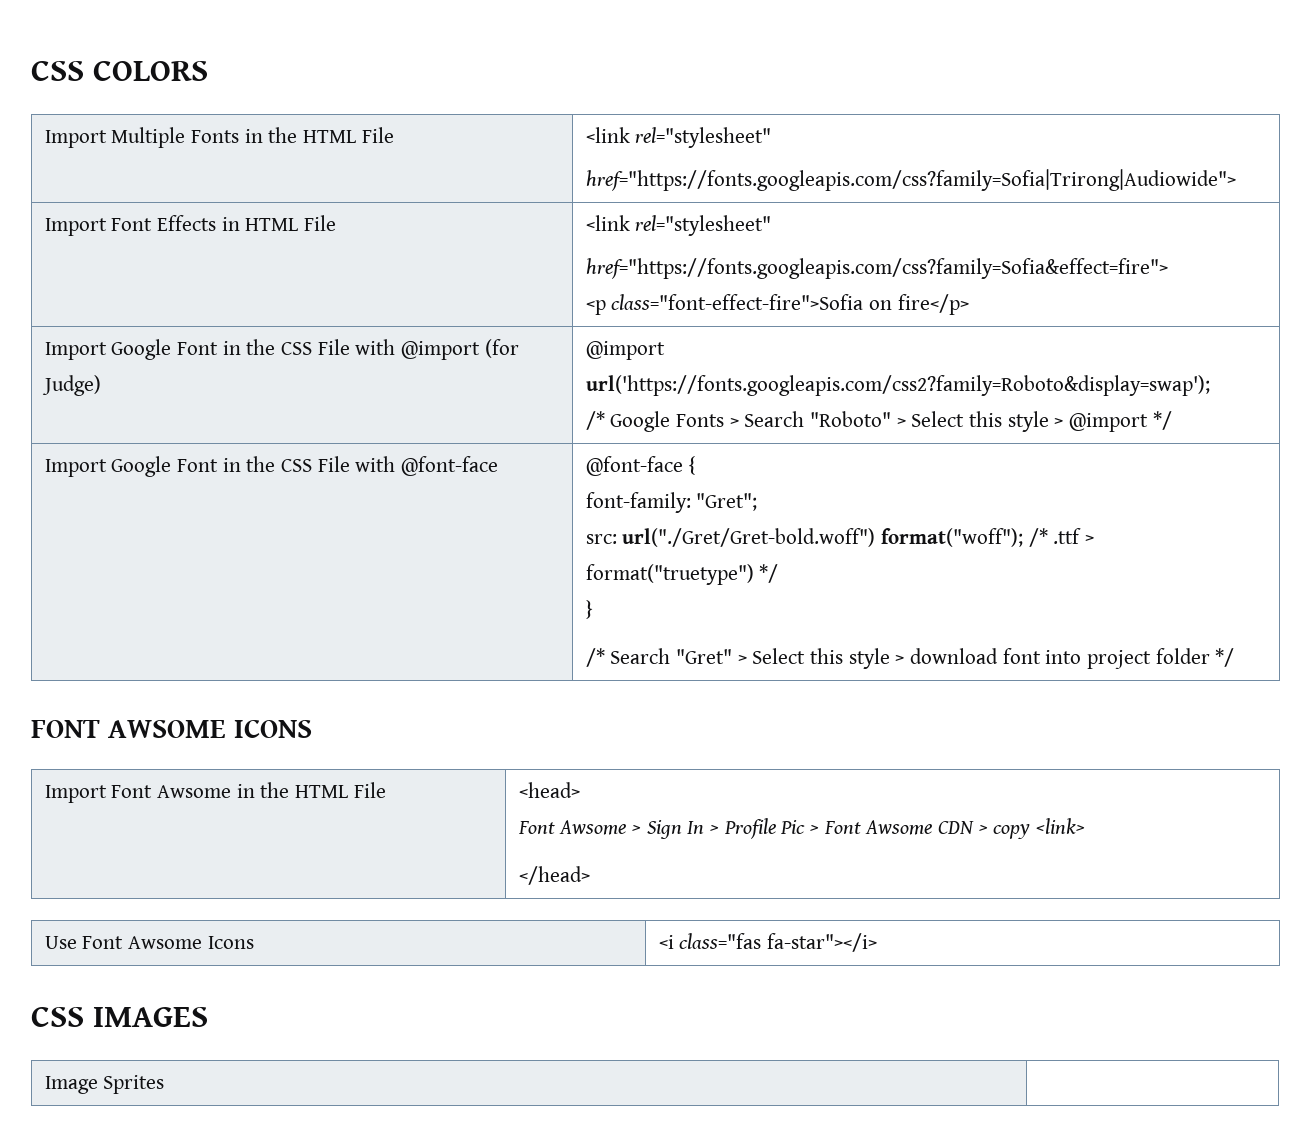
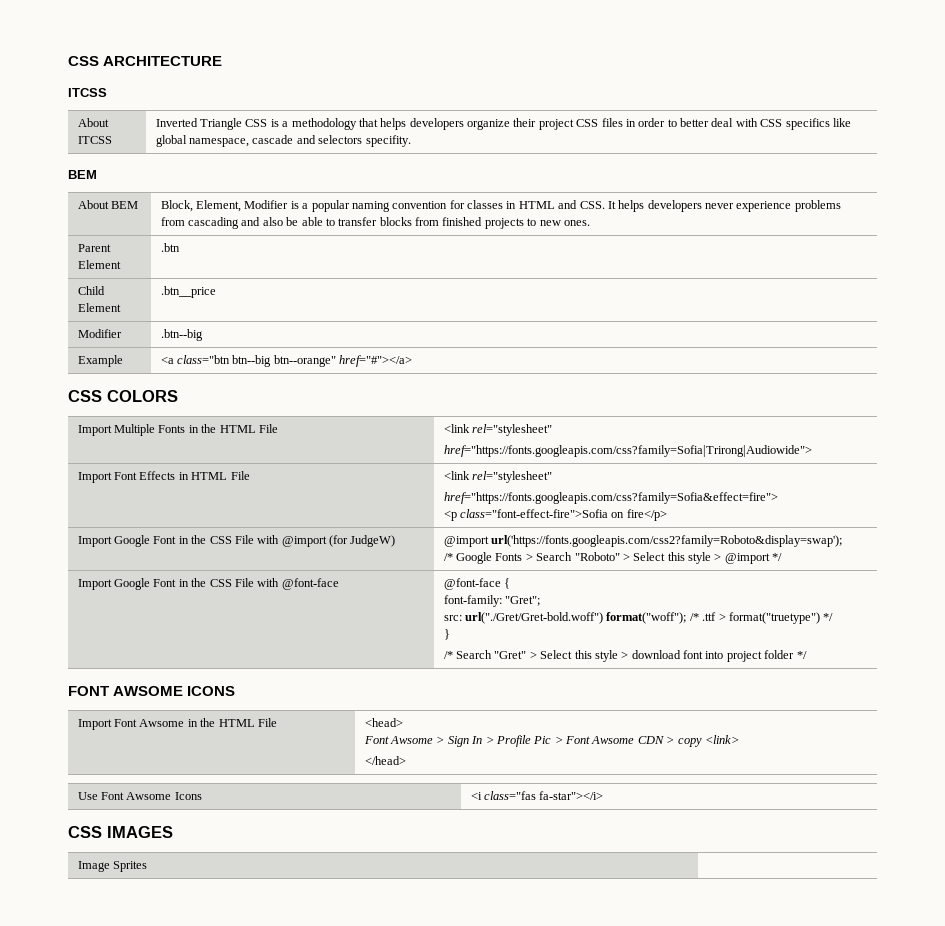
[31,60,84,81] CSS -> [68,56,223,66] [68,88,107,97] [77,118,109,127] [77,136,112,144] [155,118,851,130] [155,135,411,147] [68,170,97,179] [77,200,139,209] [160,200,841,212] [160,217,590,229] [77,244,111,252] [77,260,121,269] [160,243,180,252] [77,286,105,295] [77,303,121,312] [160,286,216,298] [77,329,122,338] [160,329,203,341] [77,355,123,367] [160,355,413,367] [68,390,102,402] CSS ARCHITECTURE // ITCSS // About ITCSS | Inverted Triangle CSS is a methodology that helps developers organize their project CSS files in order to better deal with CSS specifics like global namespace, cascade and selectors specifity. // BEM // About BEM | Block, Element, Modifier is a popular naming convention for classes in HTML and CSS. It helps developers never experience problems from cascading and also be able to transfer blocks from finished projects to new ones. // Parent Element | .btn // Child Element | .btn__price // Modifier | .btn--big // Example | <a class="btn btn--big btn--orange" href="#"></a> // CSS
[41,375,101,396] Judge) -> [350,535,396,547] JudgeW)

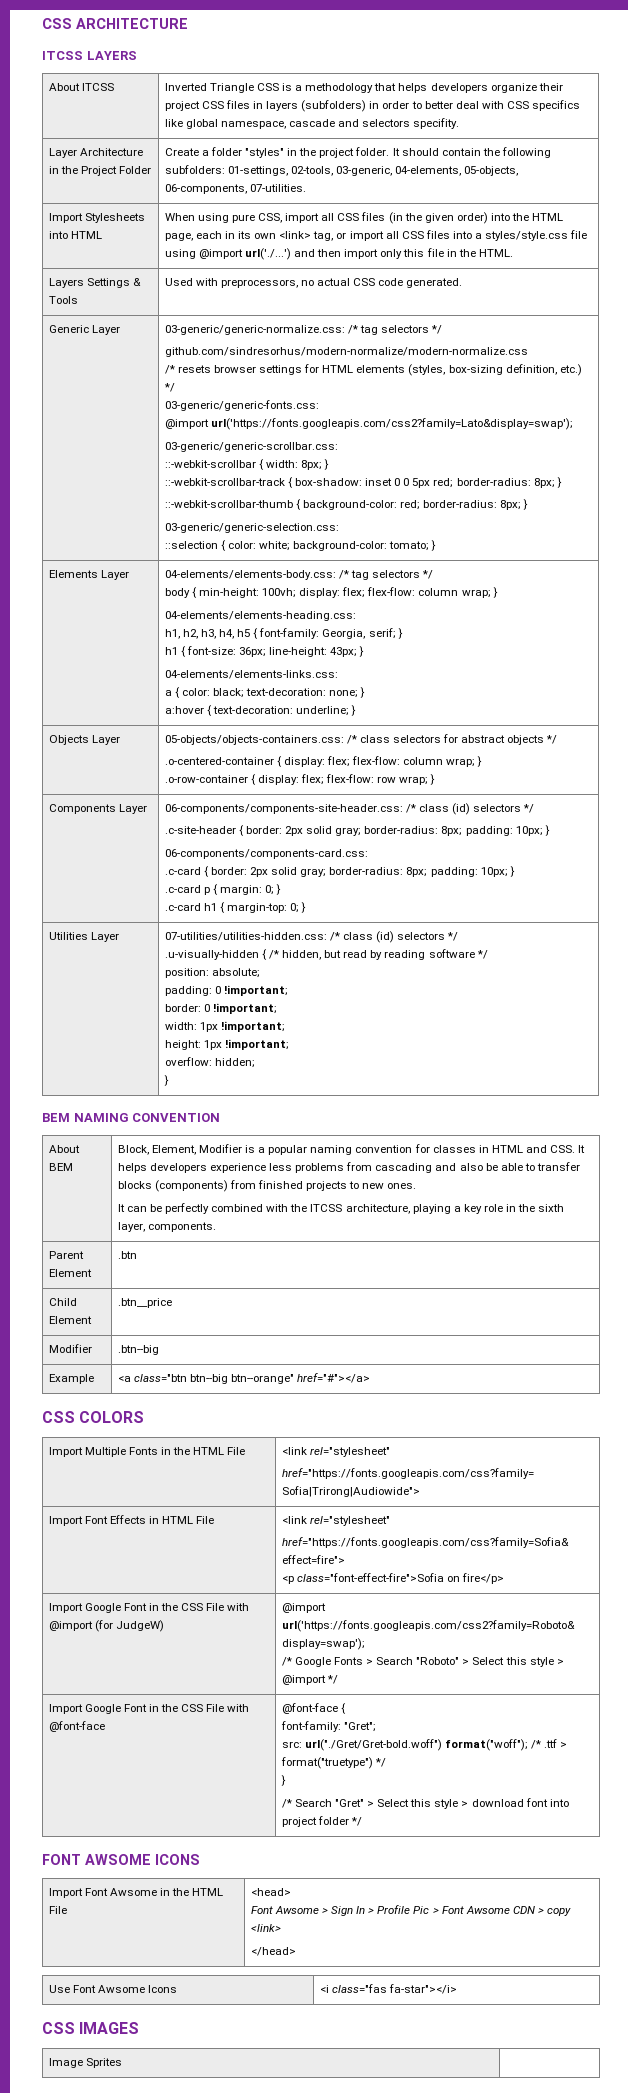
(107, 92) none -> [86,51,137,60] LAYERS
(636, 123) none -> [266,100,380,112] layers (subfolders) in
[68,170,97,179] // BEM -> [48,148,143,158] [48,166,152,176] [164,147,551,158] [164,165,519,176] [164,184,306,194] [48,213,145,223] [48,231,102,239] [164,212,564,224] [164,230,588,241] [164,248,513,260] [48,278,141,288] [48,296,78,304] [164,278,463,288] [48,325,120,335] [164,325,443,335] [164,347,528,357] [164,364,582,376] [163,383,175,392] [164,400,319,411] [164,418,573,430] [164,442,338,452] [164,459,330,470] [164,477,562,488] [164,499,529,510] [164,523,339,533] [164,540,437,551] [48,570,129,580] [164,570,434,580] [164,587,498,598] [164,611,356,621] [164,628,403,639] [164,646,365,657] [164,670,338,679] [164,687,366,698] [164,705,357,716] [48,735,120,745] [164,734,558,745] [164,756,483,767] [164,774,436,785] [48,804,147,814] [164,803,535,815] [164,825,550,836] [164,849,368,859] [164,866,515,877] [164,884,282,895] [164,902,307,913] [48,932,119,942] [164,931,459,943] [164,949,488,960] [164,968,260,978] [164,985,288,996] [164,1003,277,1014] [164,1021,285,1032] [164,1039,289,1050] [164,1057,255,1068] [163,1075,169,1086] [42,1113,221,1122] // Layer Architecture in the Project Folder | Create a folder "styles" in the project folder. It should contain the following subfolders: 01-settings, 02-tools, 03-generic, 04-elements, 05-objects, 06-components, 07-utilities. // Import Stylesheets into HTML | When using pure CSS, import all CSS files (in the given order) into the HTML page, each in its own <link> tag, or import all CSS files into a styles/style.css file using @import url('./...') and then import only this file in the HTML. // Layers Settings & Tools | Used with preprocessors, no actual CSS code generated. // Generic Layer | 03-generic/generic-normalize.css: /* tag selectors */ // github.com/sindresorhus/modern-normalize/modern-normalize.css // /* resets browser settings for HTML elements (styles, box-sizing definition, etc.) */ // 03-generic/generic-fonts.css: // @import url('https://fonts.googleapis.com/css2?family=Lato&display=swap'); // 03-generic/generic-scrollbar.css: // ::-webkit-scrollbar { width: 8px; } // ::-webkit-scrollbar-track { box-shadow: inset 0 0 5px red; border-radius: 8px; } // ::-webkit-scrollbar-thumb { background-color: red; border-radius: 8px; } // 03-generic/generic-selection.css: // ::selection { color: white; background-color: tomato; } // Elements Layer | 04-elements/elements-body.css: /* tag selectors */ // body { min-height: 100vh; display: flex; flex-flow: column wrap; } // 04-elements/elements-heading.css: // h1, h2, h3, h4, h5 { font-family: Georgia, serif; } // h1 { font-size: 36px; line-height: 43px; } // 04-elements/elements-links.css: // a { color: black; text-decoration: none; } // a:hover { text-decoration: underline; } // Objects Layer | 05-objects/objects-containers.css: /* class selectors for abstract objects */ // .o-centered-container { display: flex; flex-flow: column wrap; } // .o-row-container { display: flex; flex-flow: row wrap; } // Components Layer | 06-components/components-site-header.css: /* class (id) selectors */ // .c-site-header { border: 2px solid gray; border-radius: 8px; padding: 10px; } // 06-components/components-card.css: // .c-card { border: 2px solid gray; border-radius: 8px; padding: 10px; } // .c-card p { margin: 0; } // .c-card h1 { margin-top: 0; } // Utilities Layer | 07-utilities/utilities-hidden.css: /* class (id) selectors */ // .u-visually-hidden { /* hidden, but read by reading software */ // position: absolute; // padding: 0 !important; // border: 0 !important; // width: 1px !important; // height: 1px !important; // overflow: hidden; // } // BEM NAMING CONVENTION
[705,201,792,212] never experience -> [209,1163,293,1173] experience less
(412, 221) none -> [154,1180,228,1192] (components)
(590, 223) none -> [117,1203,565,1214] [117,1222,216,1232] // It can be perfectly combined with the ITCSS architecture, playing a key role in the sixth layer, components.

